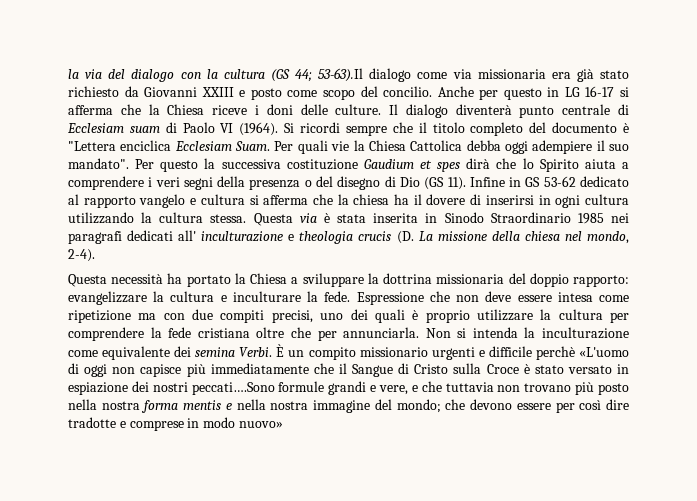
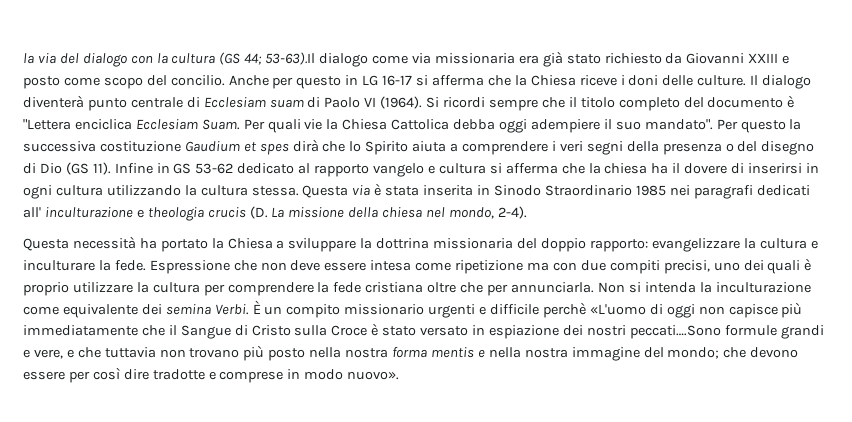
[238,421,283,428] nuovo» -> [347,371,400,380] nuovo».

